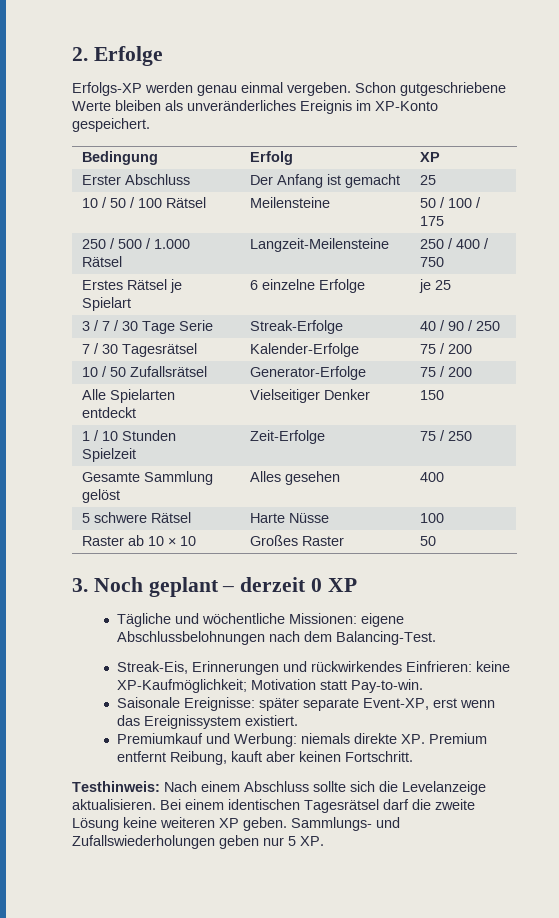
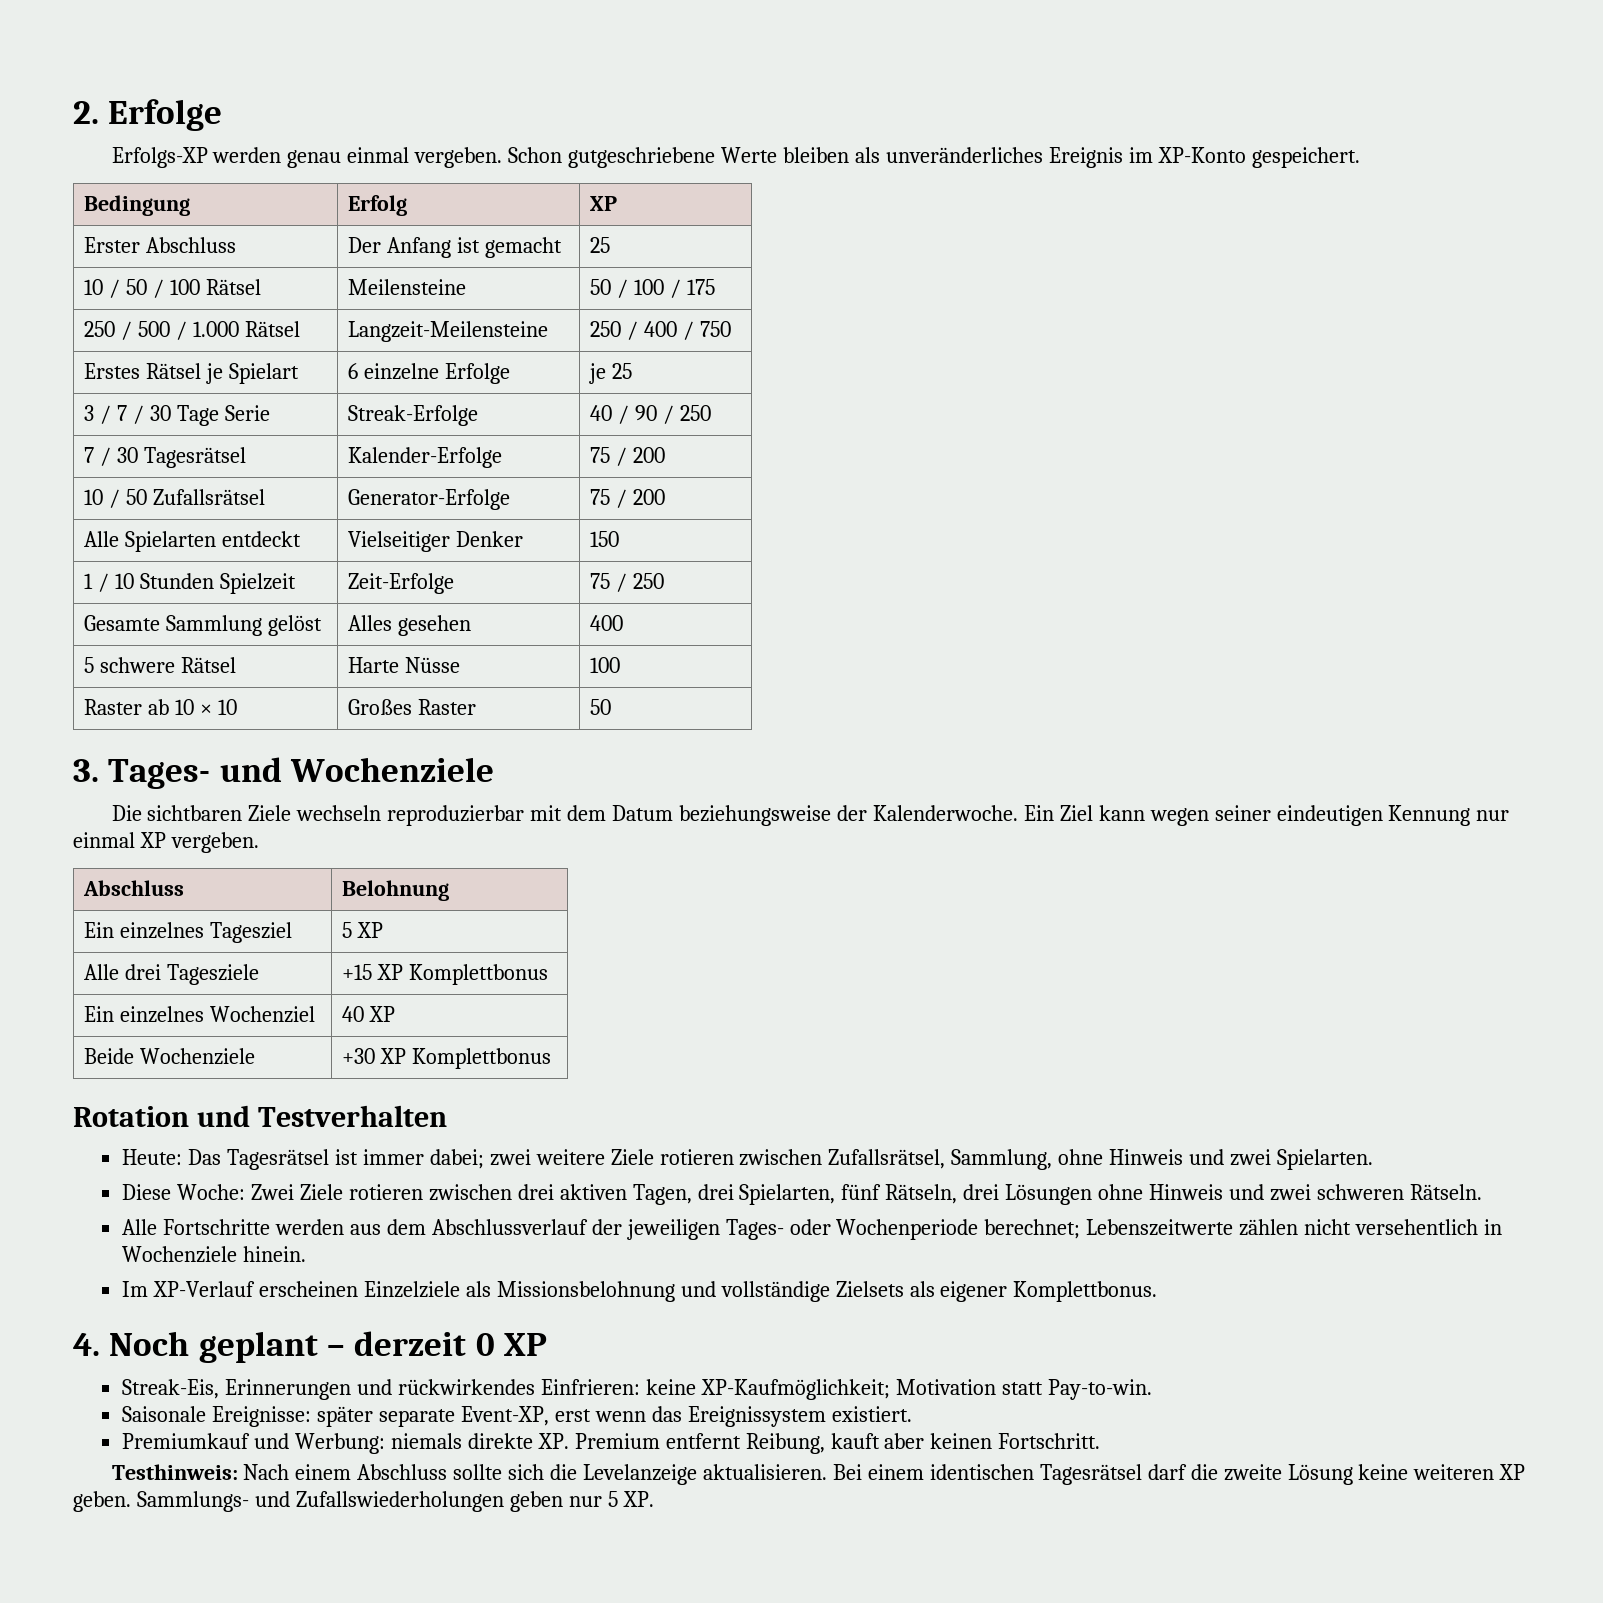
(88, 585) none -> [108,757,494,789] [111,805,1510,826] [73,832,259,853] [83,880,185,896] [342,880,450,901] [84,922,293,943] [342,922,384,938] [84,964,260,985] [342,964,549,985] [84,1006,316,1023] [342,1006,396,1022] [84,1048,256,1065] [342,1048,552,1069] [73,1105,447,1127] [122,1149,1374,1170] [122,1184,1482,1205] [122,1219,1503,1240] [122,1246,306,1263] [122,1281,1158,1302] [73,1333,100,1356] Tages- und Wochenziele // Die sichtbaren Ziele wechseln reproduzierbar mit dem Datum beziehungsweise der Kalenderwoche. Ein Ziel kann wegen seiner eindeutigen Kennung nur einmal XP vergeben. // Abschluss | Belohnung // Ein einzelnes Tagesziel | 5 XP // Alle drei Tagesziele | +15 XP Komplettbonus // Ein einzelnes Wochenziel | 40 XP // Beide Wochenziele | +30 XP Komplettbonus // Rotation und Testverhalten // Heute: Das Tagesrätsel ist immer dabei; zwei weitere Ziele rotieren zwischen Zufallsrätsel, Sammlung, ohne Hinweis und zwei Spielarten. // Diese Woche: Zwei Ziele rotieren zwischen drei aktiven Tagen, drei Spielarten, fünf Rätseln, drei Lösungen ohne Hinweis und zwei schweren Rätseln. // Alle Fortschritte werden aus dem Abschlussverlauf der jeweiligen Tages- oder Wochenperiode berechnet; Lebenszeitwerte zählen nicht versehentlich in Wochenziele hinein. // Im XP-Verlauf erscheinen Einzelziele als Missionsbelohnung und vollständige Zielsets als eigener Komplettbonus. // 4.
[116,613,404,627] [116,631,436,645] // Tägliche und wöchentliche Missionen: eigene Abschlussbelohnungen nach dem Balancing-Test. -> (547, 1344) none

